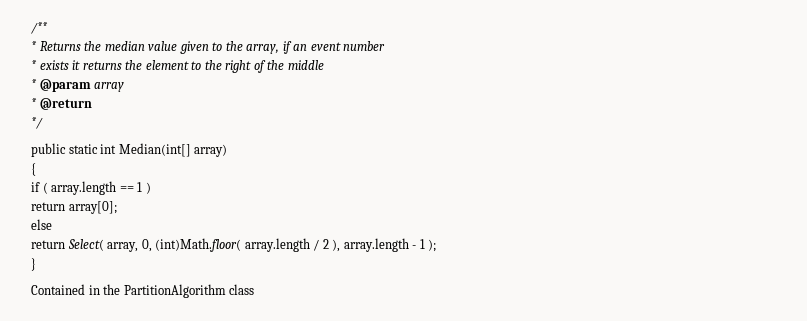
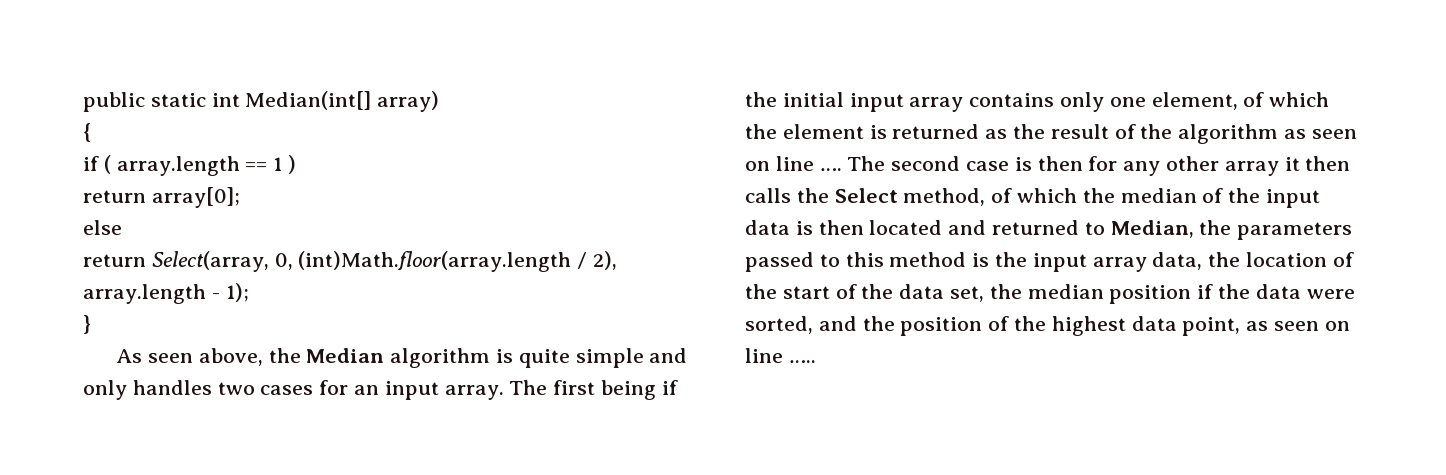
[31,22,48,34] [31,41,386,54] [31,60,324,73] [31,79,125,92] [31,98,92,110] [31,117,43,129] /** // * Returns the median value given to the array, if an event number // * exists it returns the element to the right of the middle // * @param array // * @return // */ // -> (83, 102) none
[67,238,437,252] [31,258,36,271] [31,284,255,298] Select( array, 0, (int)Math.floor( array.length / 2 ), array.length - 1 ); // } // Contained in the PartitionAlgorithm class -> [151,251,618,272] [83,283,249,304] [83,315,91,334] [116,348,688,368] [83,380,678,400] [745,92,1330,112] [745,124,1357,144] [745,156,1351,176] [745,188,1321,208] [745,220,1353,240] [745,252,1354,272] [745,284,1355,304] [745,316,1350,336] [745,348,816,363] Select(array, 0, (int)Math.floor(array.length / 2), array.length - 1); // } // As seen above, the Median algorithm is quite simple and only handles two cases for an input array. The first being if the initial input array contains only one element, of which the element is returned as the result of the algorithm as seen on line …. The second case is then for any other array it then calls the Select method, of which the median of the input data is then located and returned to Median, the parameters passed to this method is the input array data, the location of the start of the data set, the median position if the data were sorted, and the position of the highest data point, as seen on line …..

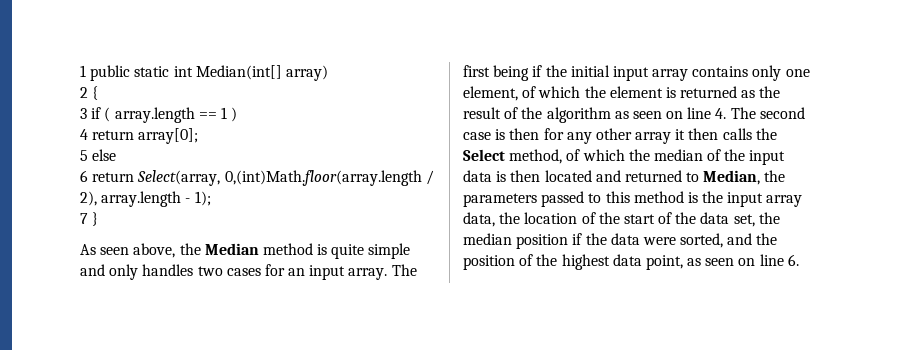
(83, 102) none -> [80,65,86,77] 1
(440, 101) none -> [80,87,88,98] 2
(91, 132) none -> [80,108,87,119] 3
(297, 164) none -> [80,129,88,140] 4
(240, 197) none -> [80,150,88,161] 5
(122, 227) none -> [80,170,88,182] 6
[274,251,572,272] 0, (int)Math.floor(array.length -> [224,170,422,186] 0,(int)Math.floor(array.length
(249, 292) none -> [80,213,88,224] 7
[390,348,491,368] algorithm -> [262,243,313,255] method
[819,168,842,171] …. -> [715,108,727,119] 4.
[788,360,816,363] ….. -> [787,254,799,266] 6.

